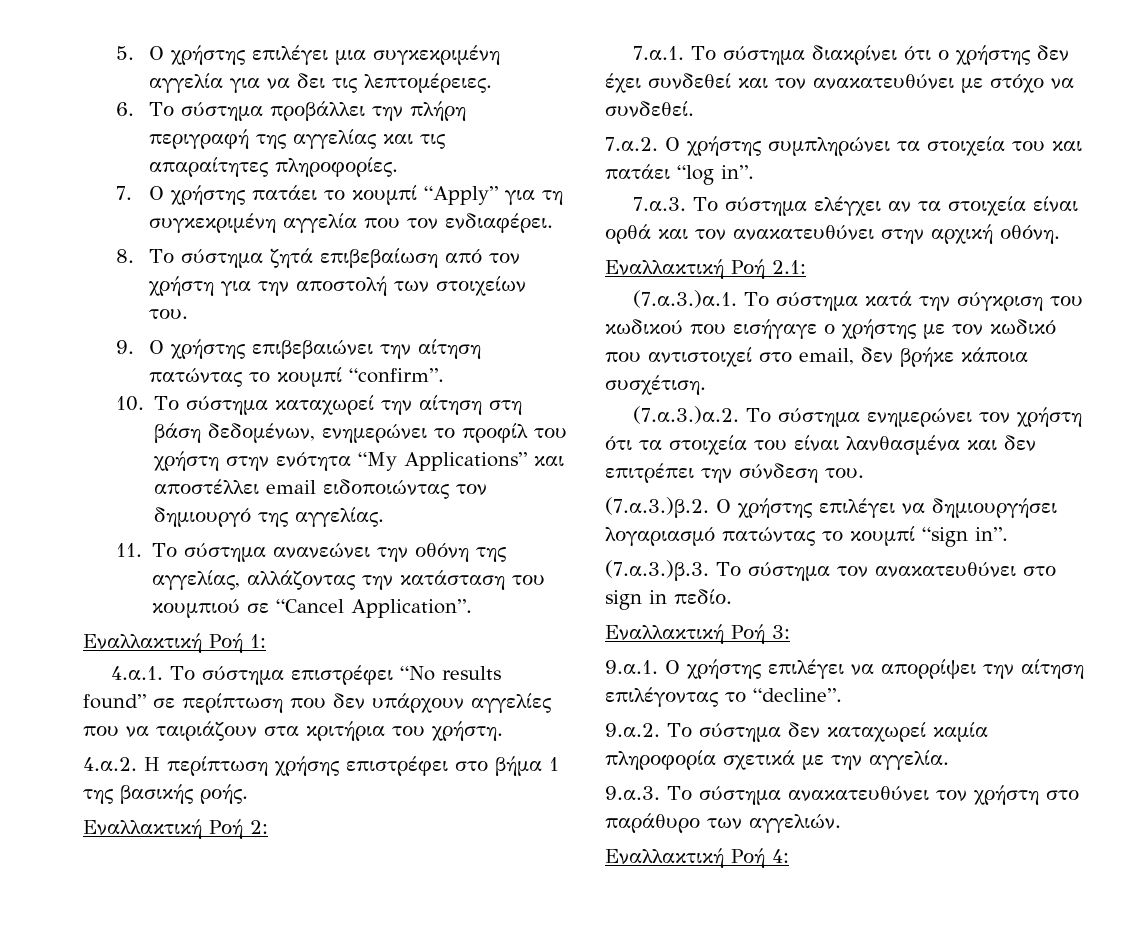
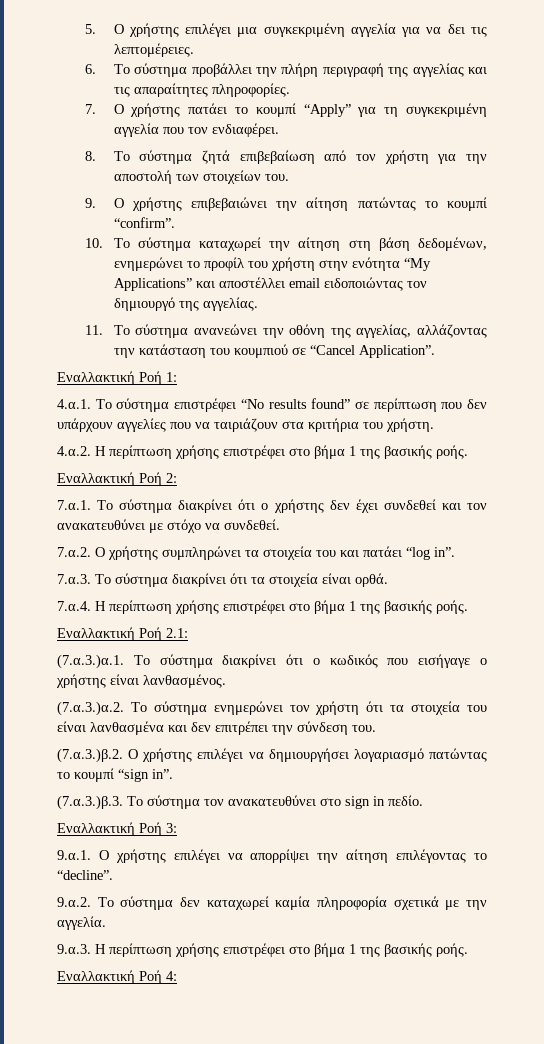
[814,196,912,216] ελέγχει αν -> [172,573,247,587] διακρίνει ότι
[605,224,1060,244] ορθά και τον ανακατευθύνει στην αρχική οθόνη. -> [355,573,388,587] [57,600,468,614] ορθά. // 7.α.4. Η περίπτωση χρήσης επιστρέφει στο βήμα 1 της βασικής ροής.
[865,291,1084,311] [605,319,1057,339] [605,347,1028,367] [605,375,706,395] κατά την σύγκριση του κωδικού που εισήγαγε ο χρήστης με τον κωδικό που αντιστοιχεί στο email, δεν βρήκε κάποια συσχέτιση. -> [222,654,487,668] [56,674,226,688] διακρίνει ότι ο κωδικός που εισήγαγε ο χρήστης είναι λανθασμένος.
[667,785,1079,805] [605,813,841,833] Το σύστημα ανακατευθύνει τον χρήστη στο παράθυρο των αγγελιών. -> [95,943,468,957] Η περίπτωση χρήσης επιστρέφει στο βήμα 1 της βασικής ροής.

